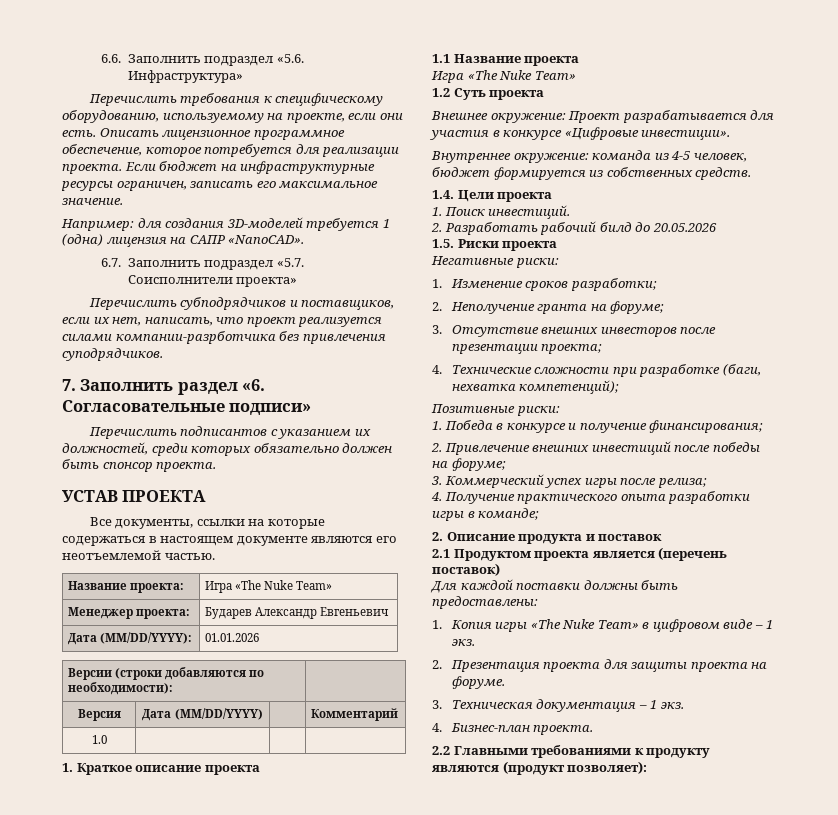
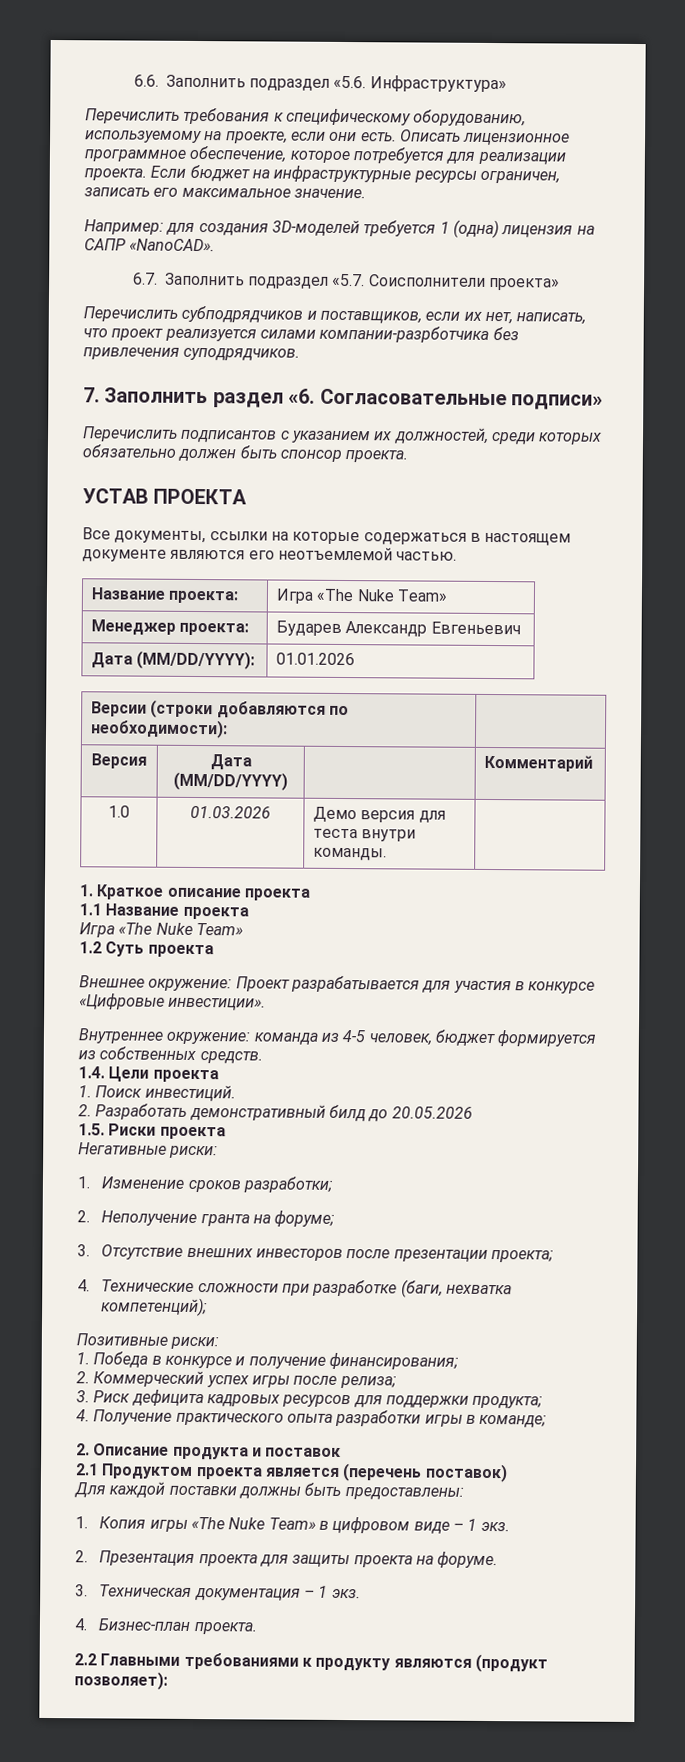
(107, 739) | -> [190,805,271,819] [313,806,446,823] [313,828,417,842] [313,847,388,861] 01.03.2026 | Демо версия для теста внутри команды.
[540,221,597,235] рабочий -> [189,1103,326,1121] демонстративный
[444,441,760,455] [432,458,506,471] [431,476,442,485] Привлечение внешних инвестиций после победы на форуме; // 3. -> (90, 1377) none
(707, 483) none -> [76,1389,544,1409] // 3. Риск дефицита кадровых ресурсов для поддержки продукта;

